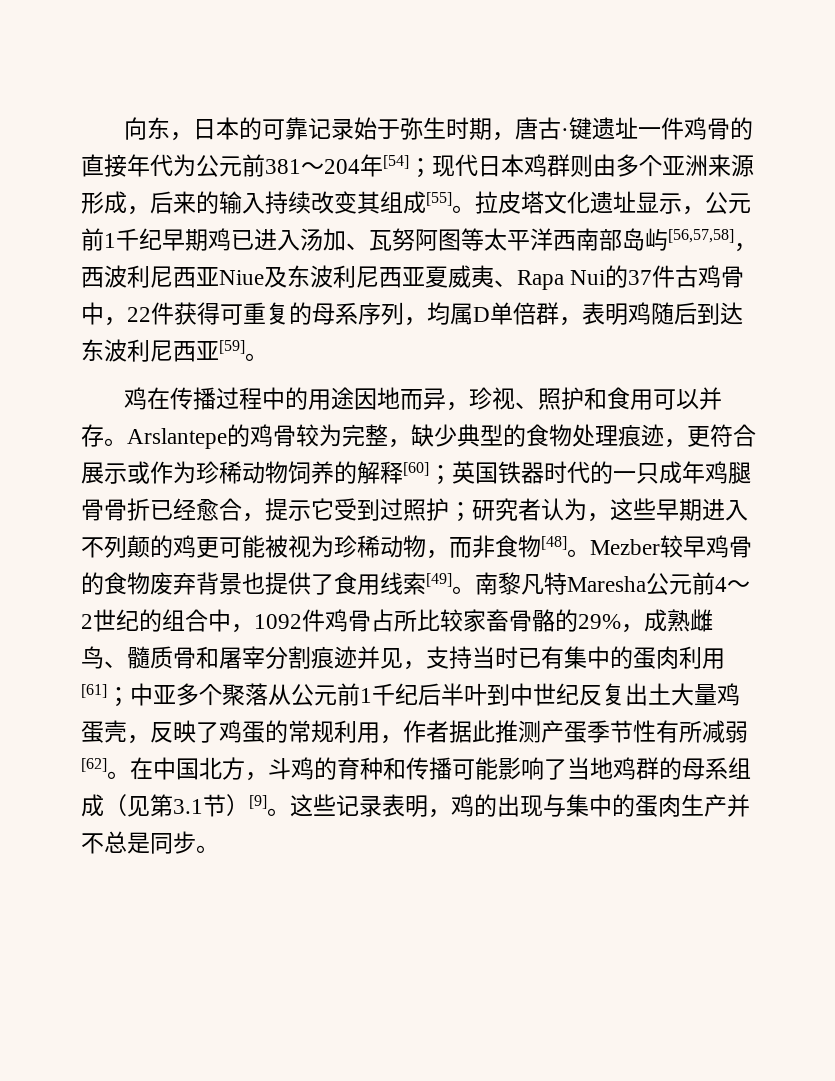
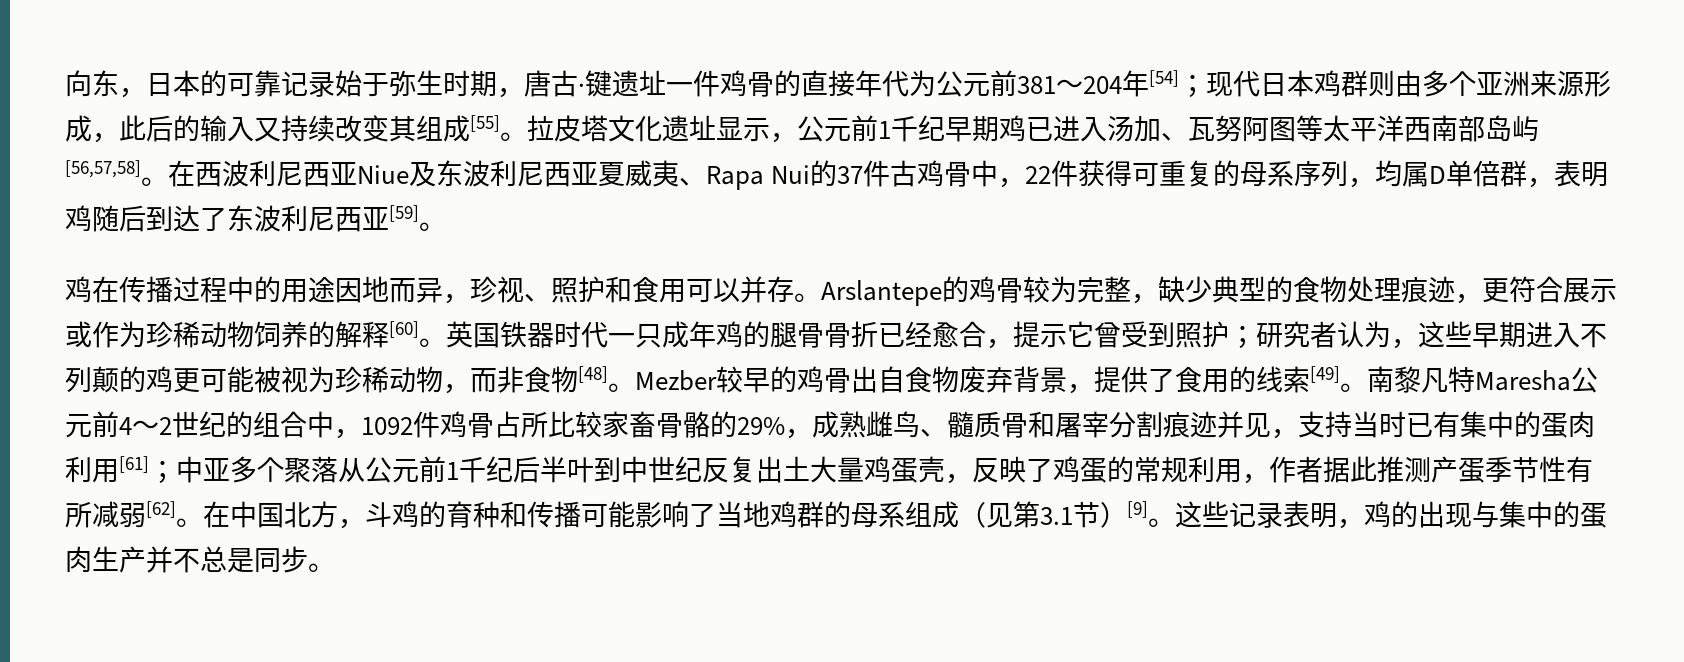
[150,191,265,214] 后来的输入 -> [119,115,281,142] 此后的输入又
[734,243,757,252] ， -> [141,160,195,187] 。在
(743, 313) none -> [200,207,227,231] 了
[429,465,452,485] ； -> [419,338,446,347] 。
[590,461,613,484] 的 -> (608, 334) none
(728, 472) none -> [743,321,770,347] 的
[334,498,403,521] 受到过 -> [1094,321,1175,348] 曾受到
[706,535,752,558] [81,572,104,595] 鸡骨的 -> [770,366,905,393] 的鸡骨出自
[242,572,265,594] 也 -> [1067,384,1094,394] ，
(380, 584) none -> [1229,366,1256,392] 的

